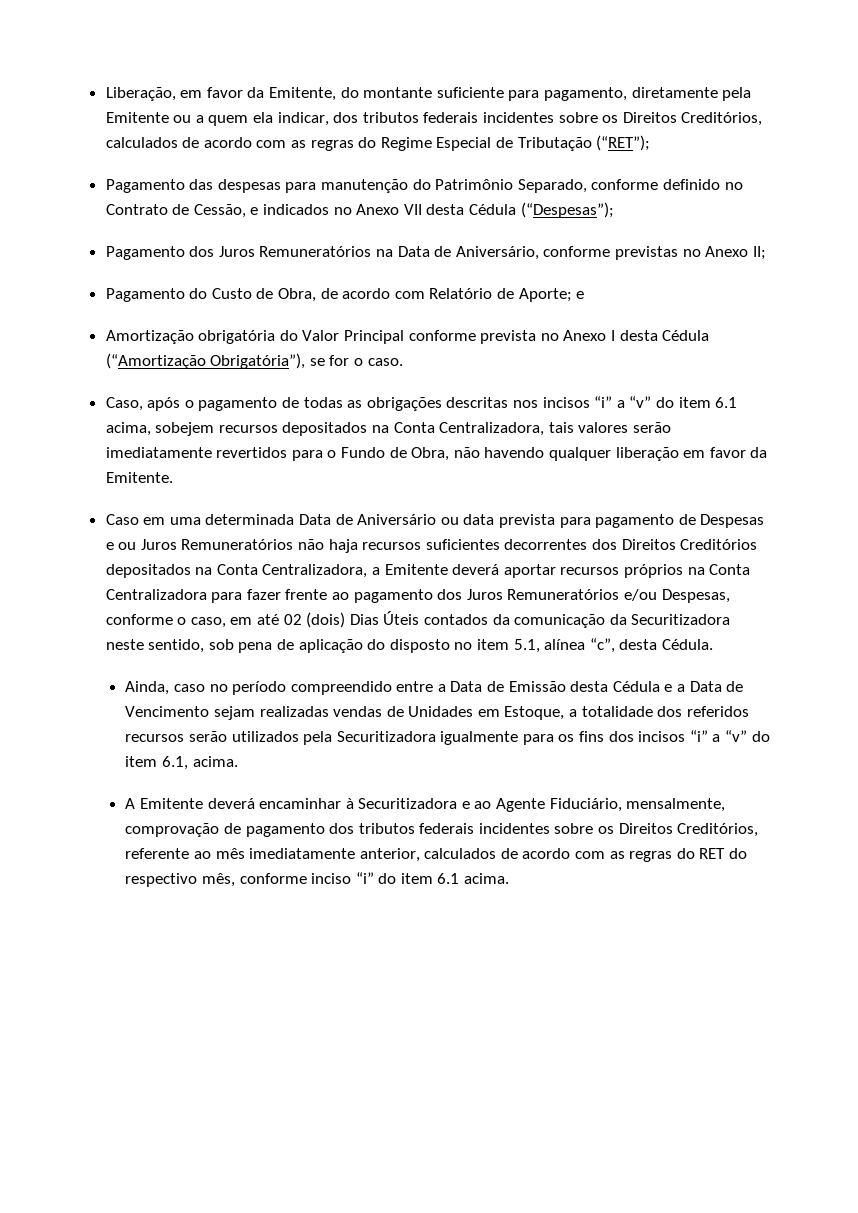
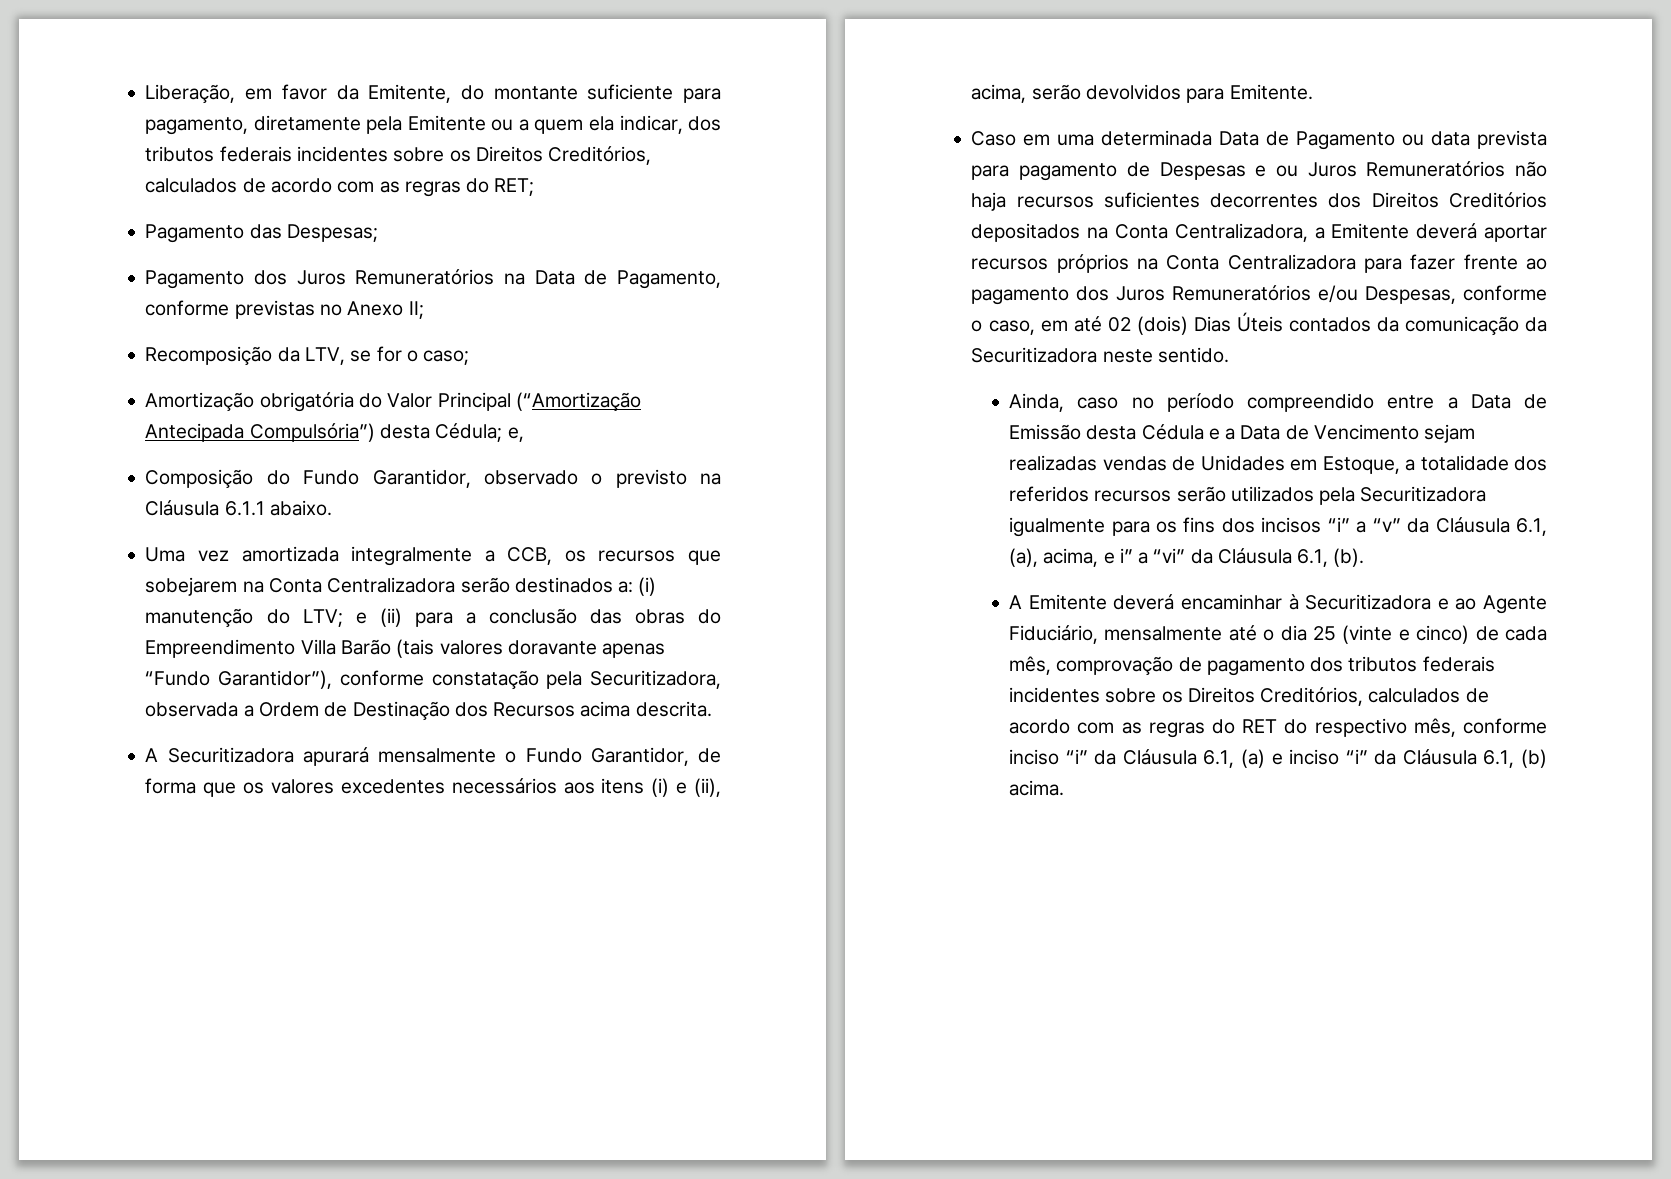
[380,135,651,151] [105,179,743,193] [105,202,614,218] Regime Especial de Tributação (“RET”); // Pagamento das despesas para manutenção do Patrimônio Separado, conforme definido no Contrato de Cessão, e indicados no Anexo VII desta Cédula (“Despesas”); -> [494,178,535,196] [145,224,378,243] RET; // Pagamento das Despesas;
[455,246,539,260] Aniversário, -> [616,270,721,289] Pagamento,
[105,288,585,302] Pagamento do Custo de Obra, de acordo com Relatório de Aporte; e -> [145,346,470,366] Recomposição da LTV, se for o caso;
[408,330,710,344] [105,353,403,369] [105,396,738,411] [105,422,672,436] [105,447,768,461] conforme prevista no Anexo I desta Cédula (“Amortização Obrigatória”), se for o caso. // Caso, após o pagamento de todas as obrigações descritas nos incisos “i” a “v” do item 6.1 acima, sobejem recursos depositados na Conta Centralizadora, tais valores serão imediatamente revertidos para o Fundo de Obra, não havendo qualquer liberação em favor da -> [515,392,641,412] [145,423,524,442] [145,469,721,489] [145,500,332,516] [145,546,722,566] [145,577,657,596] [145,608,721,628] [145,639,666,658] [145,670,721,690] [145,701,712,721] [145,747,721,766] [145,778,722,797] [971,84,1225,103] (“Amortização Antecipada Compulsória”) desta Cédula; e, // Composição do Fundo Garantidor, observado o previsto na Cláusula 6.1.1 abaixo. // Uma vez amortizada integralmente a CCB, os recursos que sobejarem na Conta Centralizadora serão destinados a: (i) manutenção do LTV; e (ii) para a conclusão das obras do Empreendimento Villa Barão (tais valores doravante apenas “Fundo Garantidor”), conforme constatação pela Securitizadora, observada a Ordem de Destinação dos Recursos acima descrita. // A Securitizadora apurará mensalmente o Fundo Garantidor, de forma que os valores excedentes necessários aos itens (i) e (ii), acima, serão devolvidos para
[357,514,437,525] Aniversário -> [1296,131,1396,150] Pagamento
[148,638,713,653] sentido, sob pena de aplicação do disposto no item 5.1, alínea “c”, desta Cédula. -> [1157,347,1229,363] sentido.
[751,731,770,742] [125,756,238,770] do item 6.1, acima. -> [1407,517,1547,536] [1009,548,1365,567] da Cláusula 6.1, (a), acima, e i” a “vi” da Cláusula 6.1, (b).
[626,798,726,812] mensalmente, -> [1104,625,1547,644] [1009,656,1052,675] mensalmente até o dia 25 (vinte e cinco) de cada mês,
[125,848,420,862] referente ao mês imediatamente anterior, -> (1364, 696) none
[378,873,460,884] do item 6.1 -> [1094,749,1547,768] da Cláusula 6.1, (a) e inciso “i” da Cláusula 6.1, (b)

